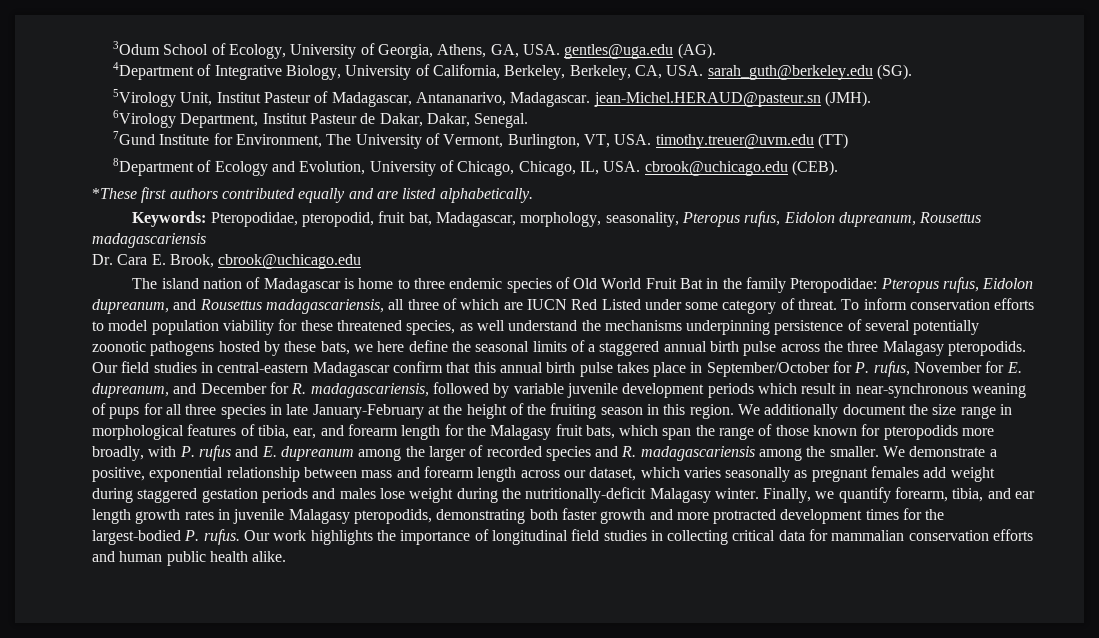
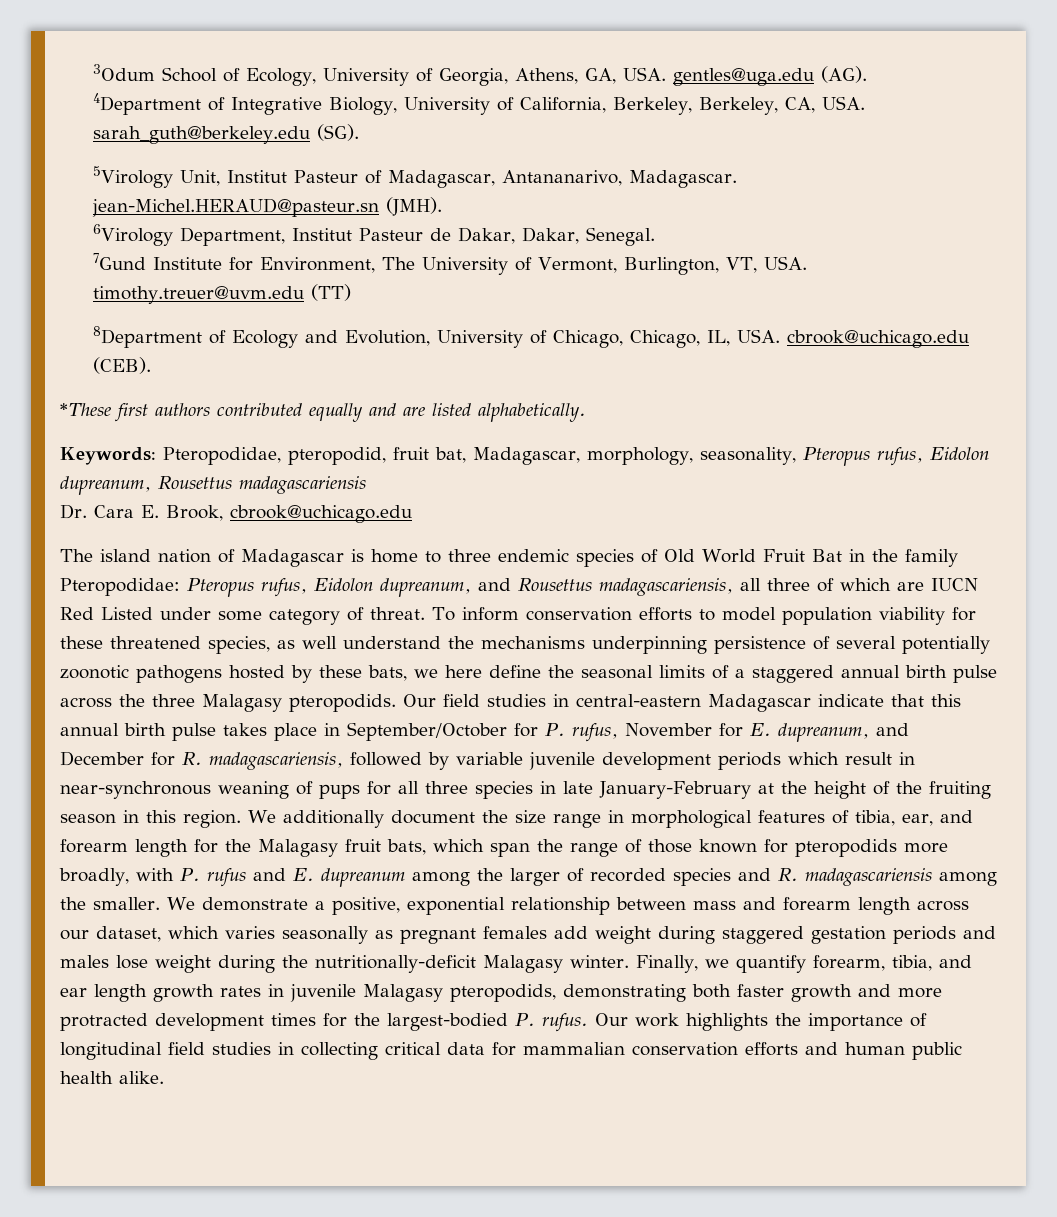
[392,361,443,373] confirm -> [818,694,884,707] indicate

